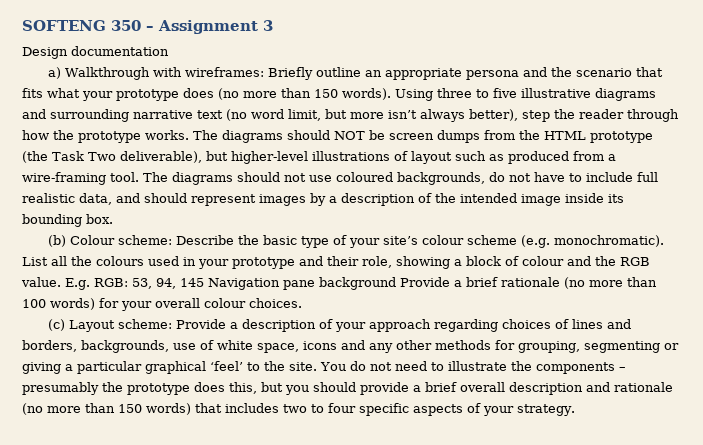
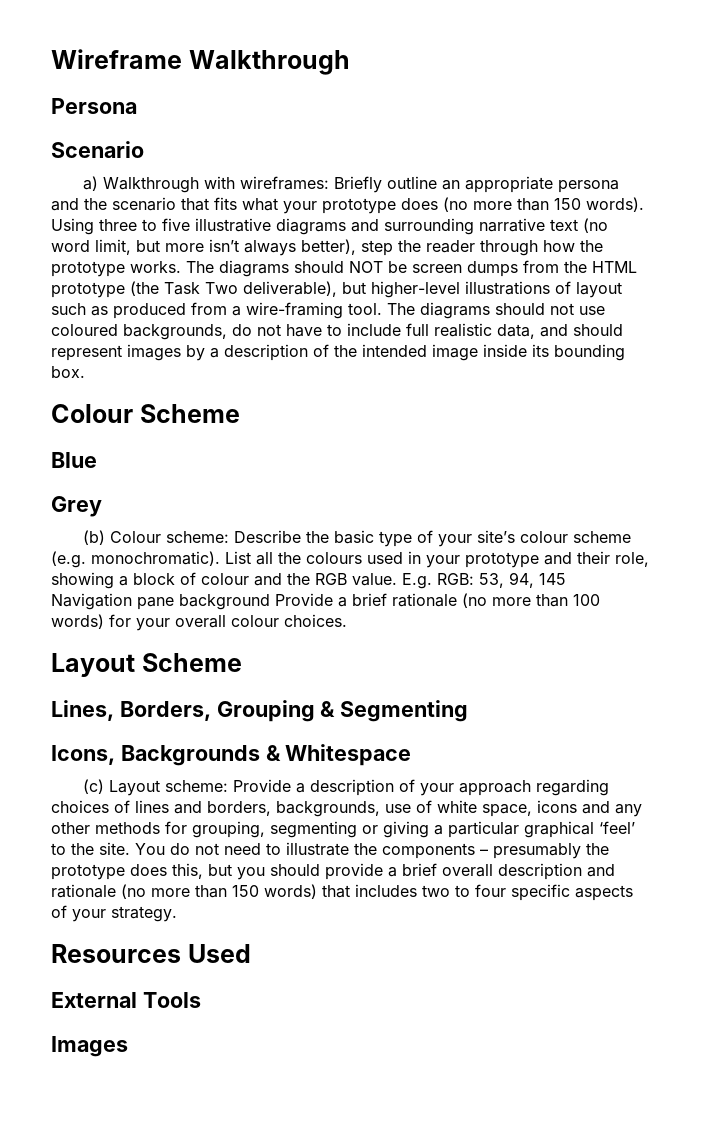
[22,20,273,34] [22,46,169,59] SOFTENG 350 – Assignment 3 // Design documentation -> [51,49,350,75] [51,98,137,114] [51,141,144,158] Wireframe Walkthrough // Persona // Scenario
(113, 219) none -> [51,404,240,423] [51,452,97,468] [51,496,102,517] // Colour Scheme // Blue // Grey
(302, 303) none -> [51,653,242,677] [51,700,469,722] [51,744,412,766] // Layout Scheme // Lines, Borders, Grouping & Segmenting // Icons, Backgrounds & Whitespace
(575, 410) none -> [51,944,251,963] [51,992,201,1008] [51,1036,128,1057] // Resources Used // External Tools // Images

